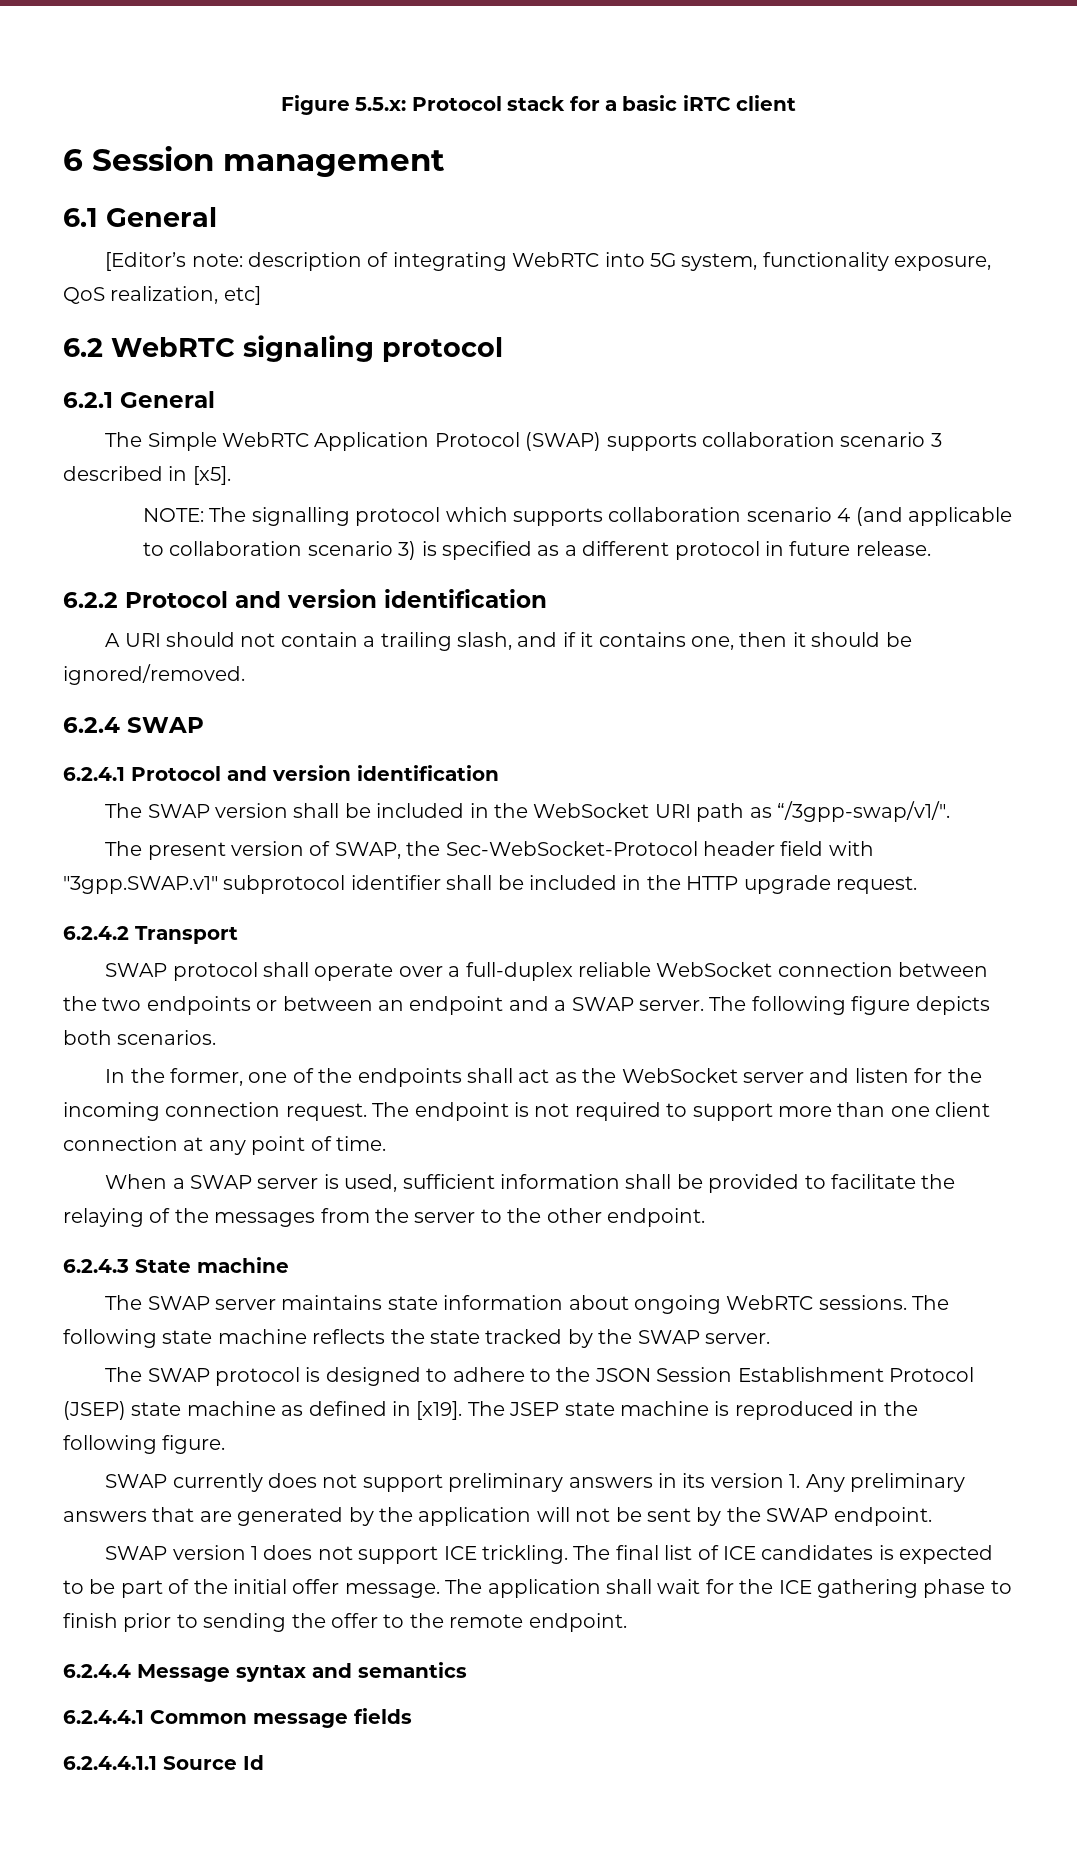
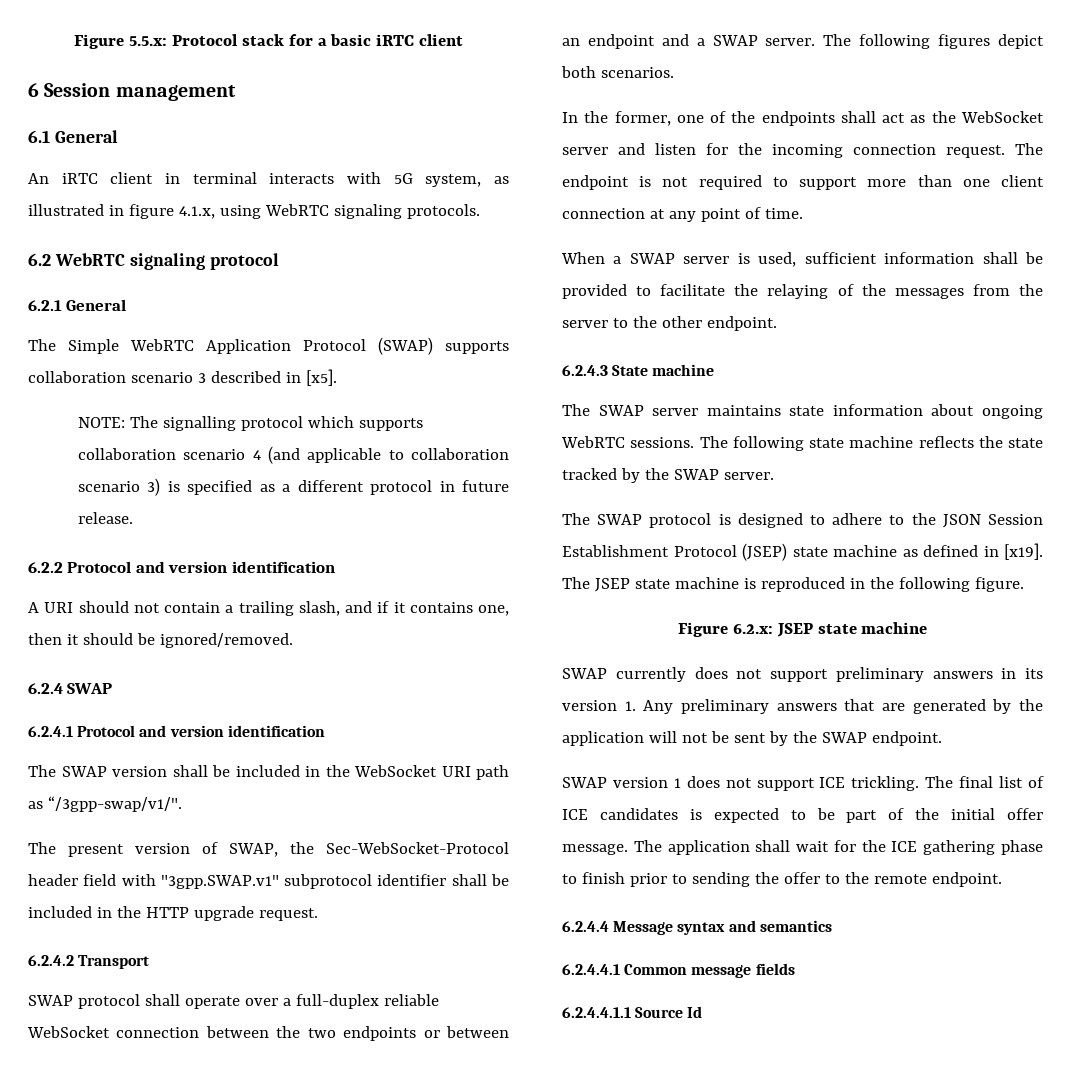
[105,252,992,271] [63,286,261,305] [Editor’s note: description of integrating WebRTC into 5G system, functionality exposure, QoS realization, etc] -> [28,172,510,187] [28,204,480,219] An iRTC client in terminal interacts with 5G system, as illustrated in figure 4.1.x, using WebRTC signaling protocols.
[851,996,990,1015] figure depicts -> [938,34,1044,49] figures depict
(226, 1444) none -> [677,622,928,637] // Figure 6.2.x: JSEP state machine

